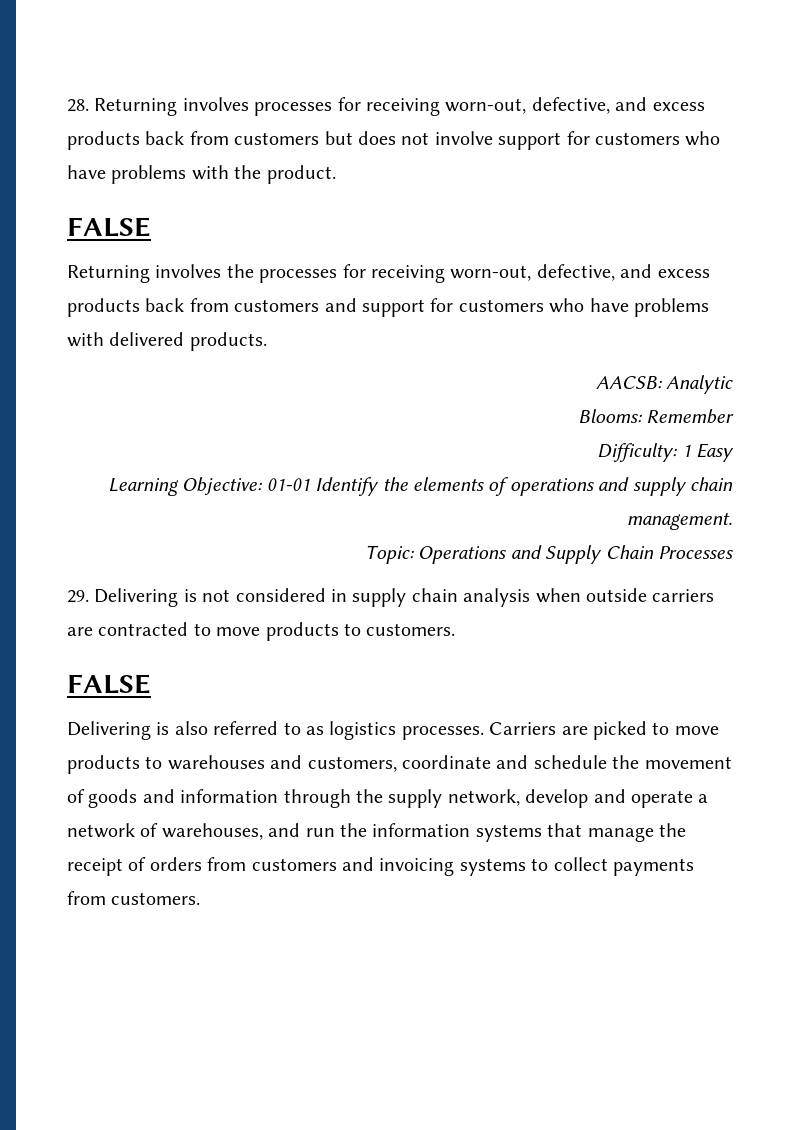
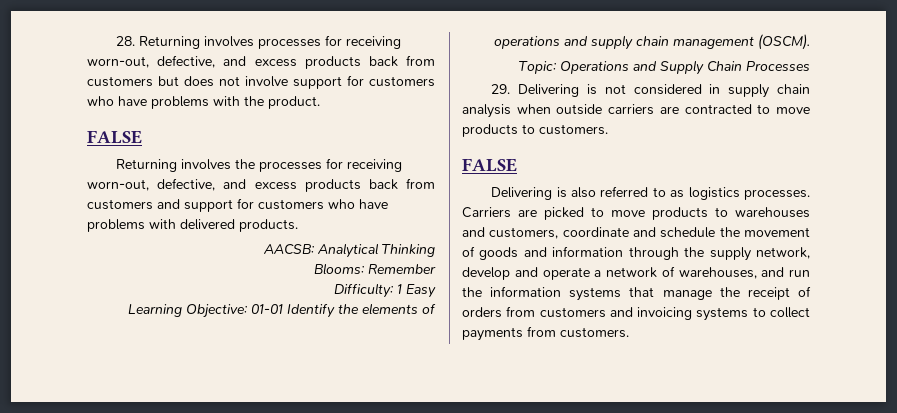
[666,375,733,394] Analytic -> [317,243,435,258] Analytical Thinking
[627,513,732,530] management. -> [673,34,810,50] management (OSCM).

